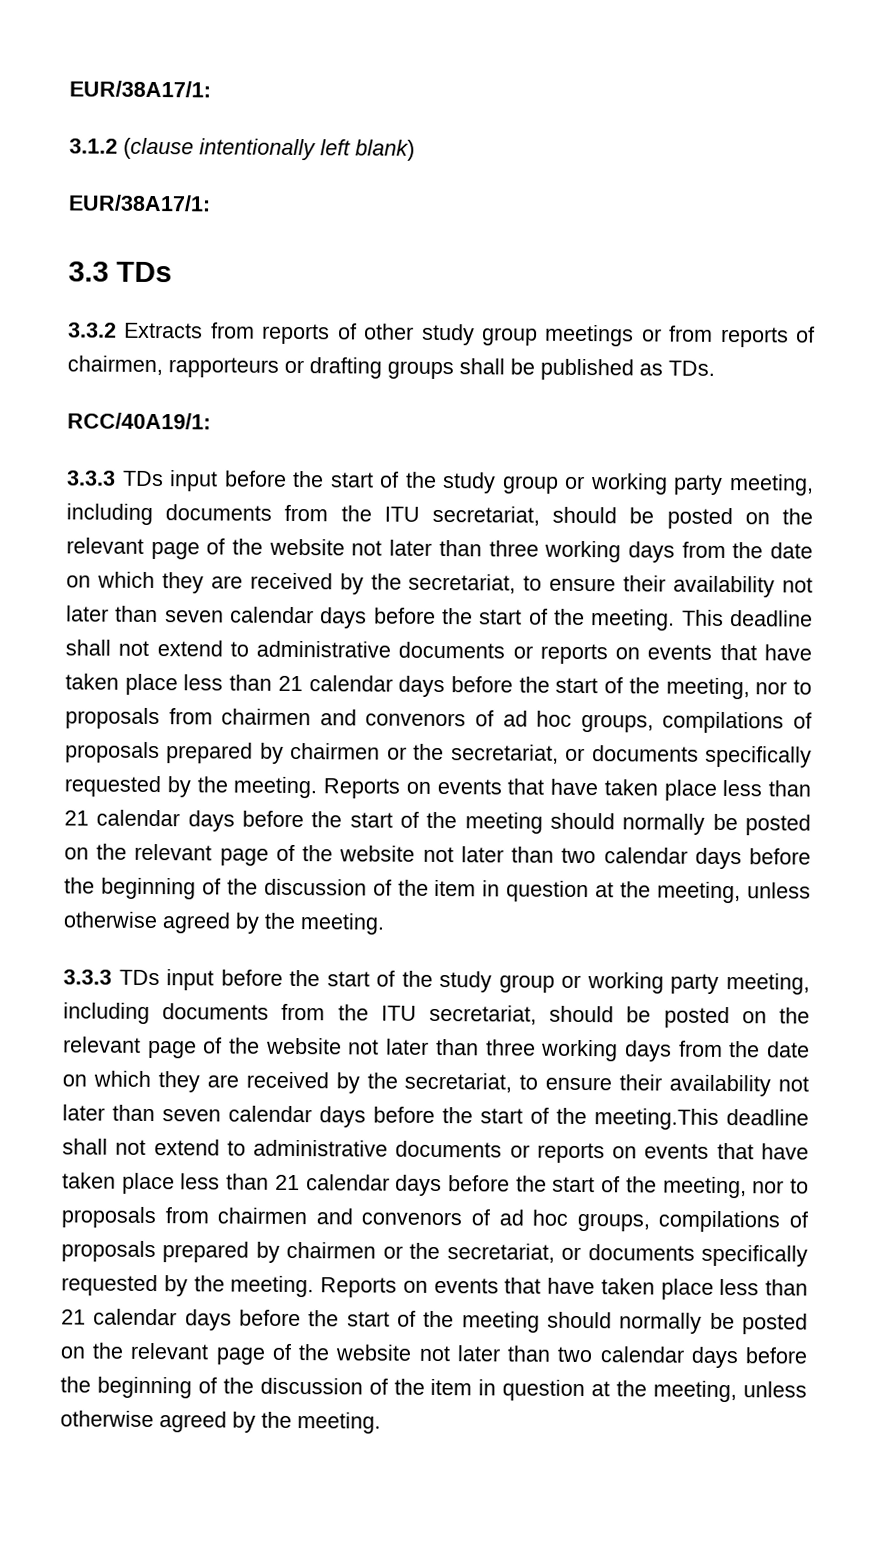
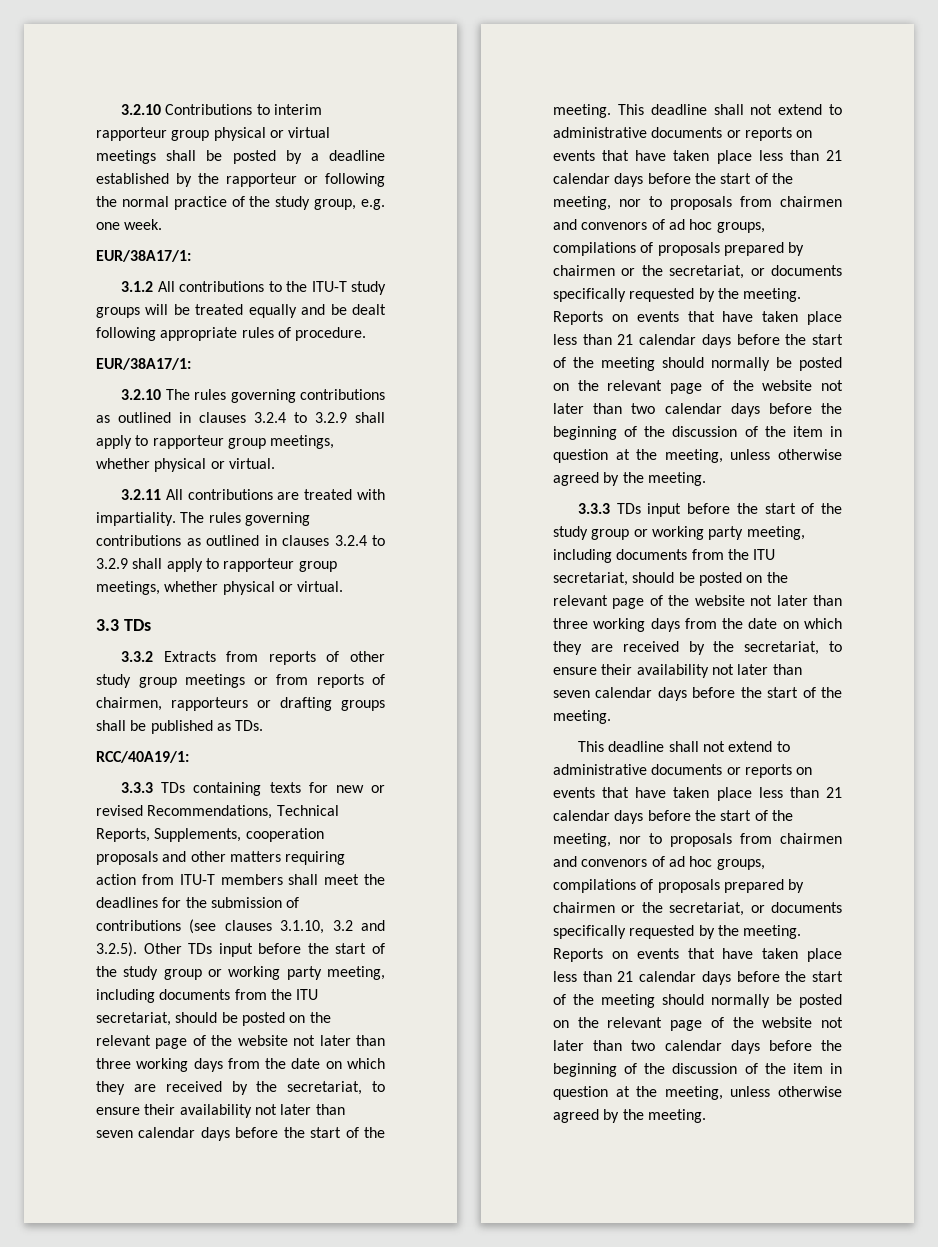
[69,80,211,98] [69,137,415,161] [68,194,211,212] EUR/38A17/1: // 3.1.2 (clause intentionally left blank) // EUR/38A17/1: -> [121,104,323,115] [96,127,331,141] [96,150,385,164] [96,173,385,187] [96,196,385,210] [96,219,163,230] [96,250,191,262] [121,281,386,295] [96,304,386,318] [96,327,367,341] [96,358,191,370] [121,389,385,403] [96,412,385,423] [96,435,335,449] [96,458,275,472] [121,489,385,500] [96,512,310,526] [96,535,385,546] [96,558,337,572] [96,581,344,595] 3.2.10 Contributions to interim rapporteur group physical or virtual meetings shall be posted by a deadline established by the rapporteur or following the normal practice of the study group, e.g. one week. // EUR/38A17/1: // 3.1.2 All contributions to the ITU-T study groups will be treated equally and be dealt following appropriate rules of procedure. // EUR/38A17/1: // 3.2.10 The rules governing contributions as outlined in clauses 3.2.4 to 3.2.9 shall apply to rapporteur group meetings, whether physical or virtual. // 3.2.11 All contributions are treated with impartiality. The rules governing contributions as outlined in clauses 3.2.4 to 3.2.9 shall apply to rapporteur group meetings, whether physical or virtual.
(164, 478) none -> [193,782,386,796] [96,805,339,819] [96,828,324,842] [96,851,346,865] [96,874,385,885] [96,897,300,908] [96,919,385,934] [96,942,213,957] containing texts for new or revised Recommendations, Technical Reports, Supplements, cooperation proposals and other matters requiring action from ITU-T members shall meet the deadlines for the submission of contributions (see clauses 3.1.10, 3.2 and 3.2.5). Other TDs
[594,1108,719,1130] meeting.This -> [553,710,611,724] [578,741,605,752] meeting. // This

